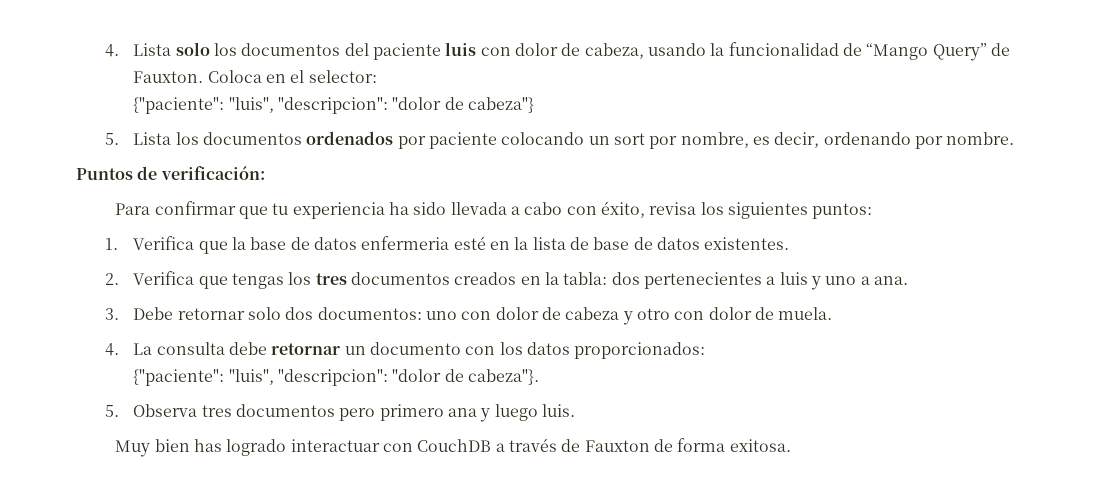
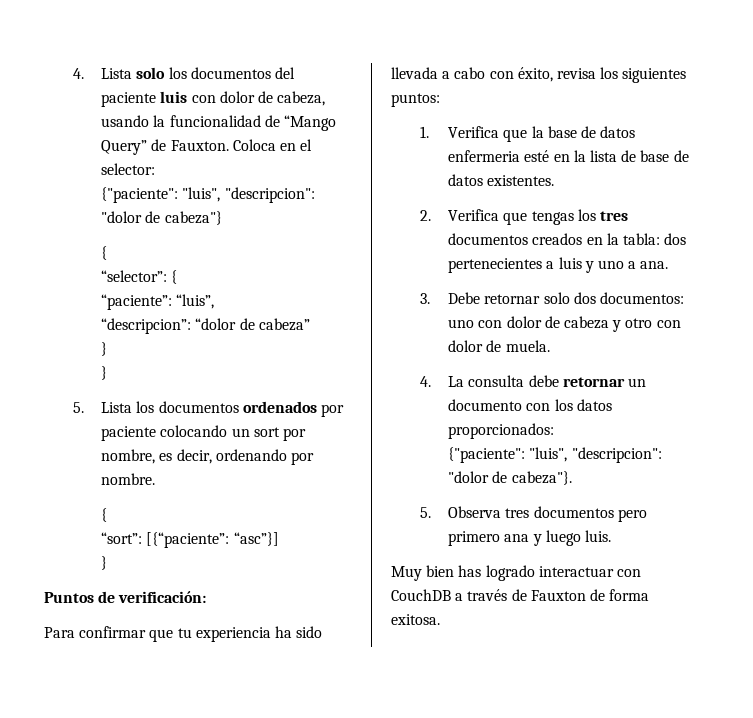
(535, 105) none -> [101,246,108,260] [101,270,178,284] [101,294,215,310] [101,318,310,334] [101,342,108,356] [101,366,108,380] // { // “selector”: { // “paciente”: “luis”, // “descripcion”: “dolor de cabeza” // } // }
(1015, 138) none -> [101,508,108,522] [101,532,279,548] [101,556,108,570] // { // “sort”: [{“paciente”: “asc”}] // }

